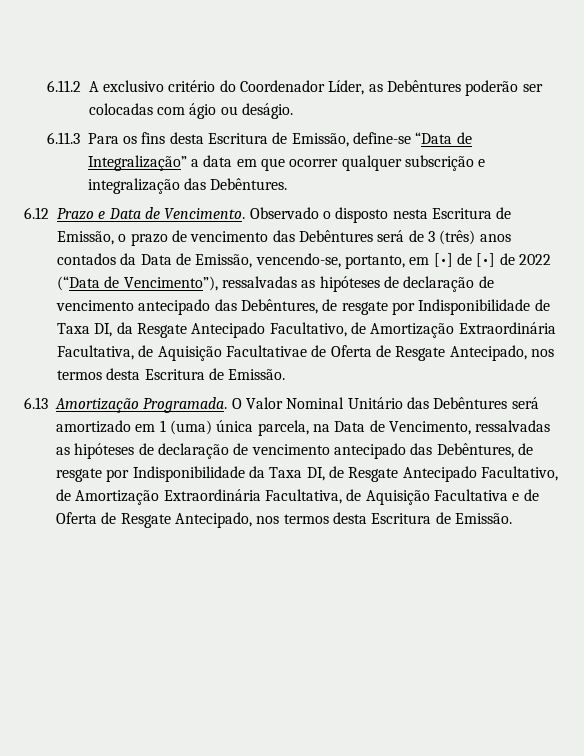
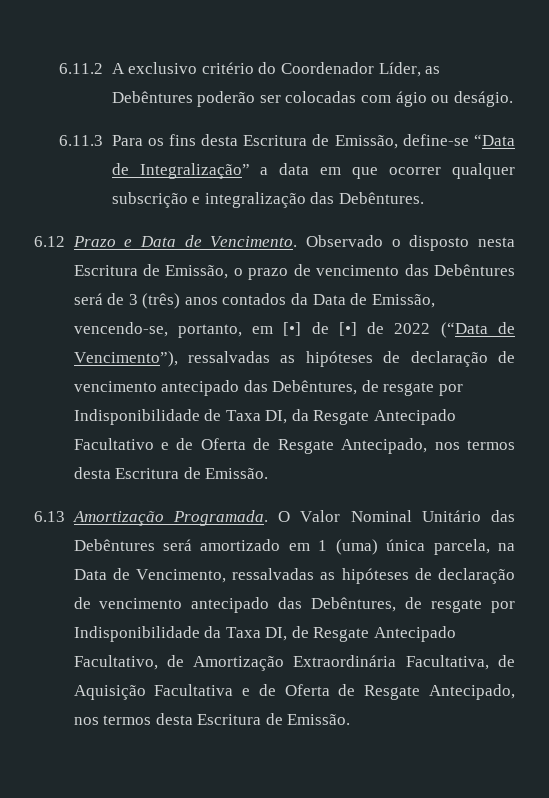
[269,322,556,338] [57,345,307,361] Facultativo, de Amortização Extraordinária Facultativa, de Aquisição Facultativae -> [73,438,169,450] Facultativo e

